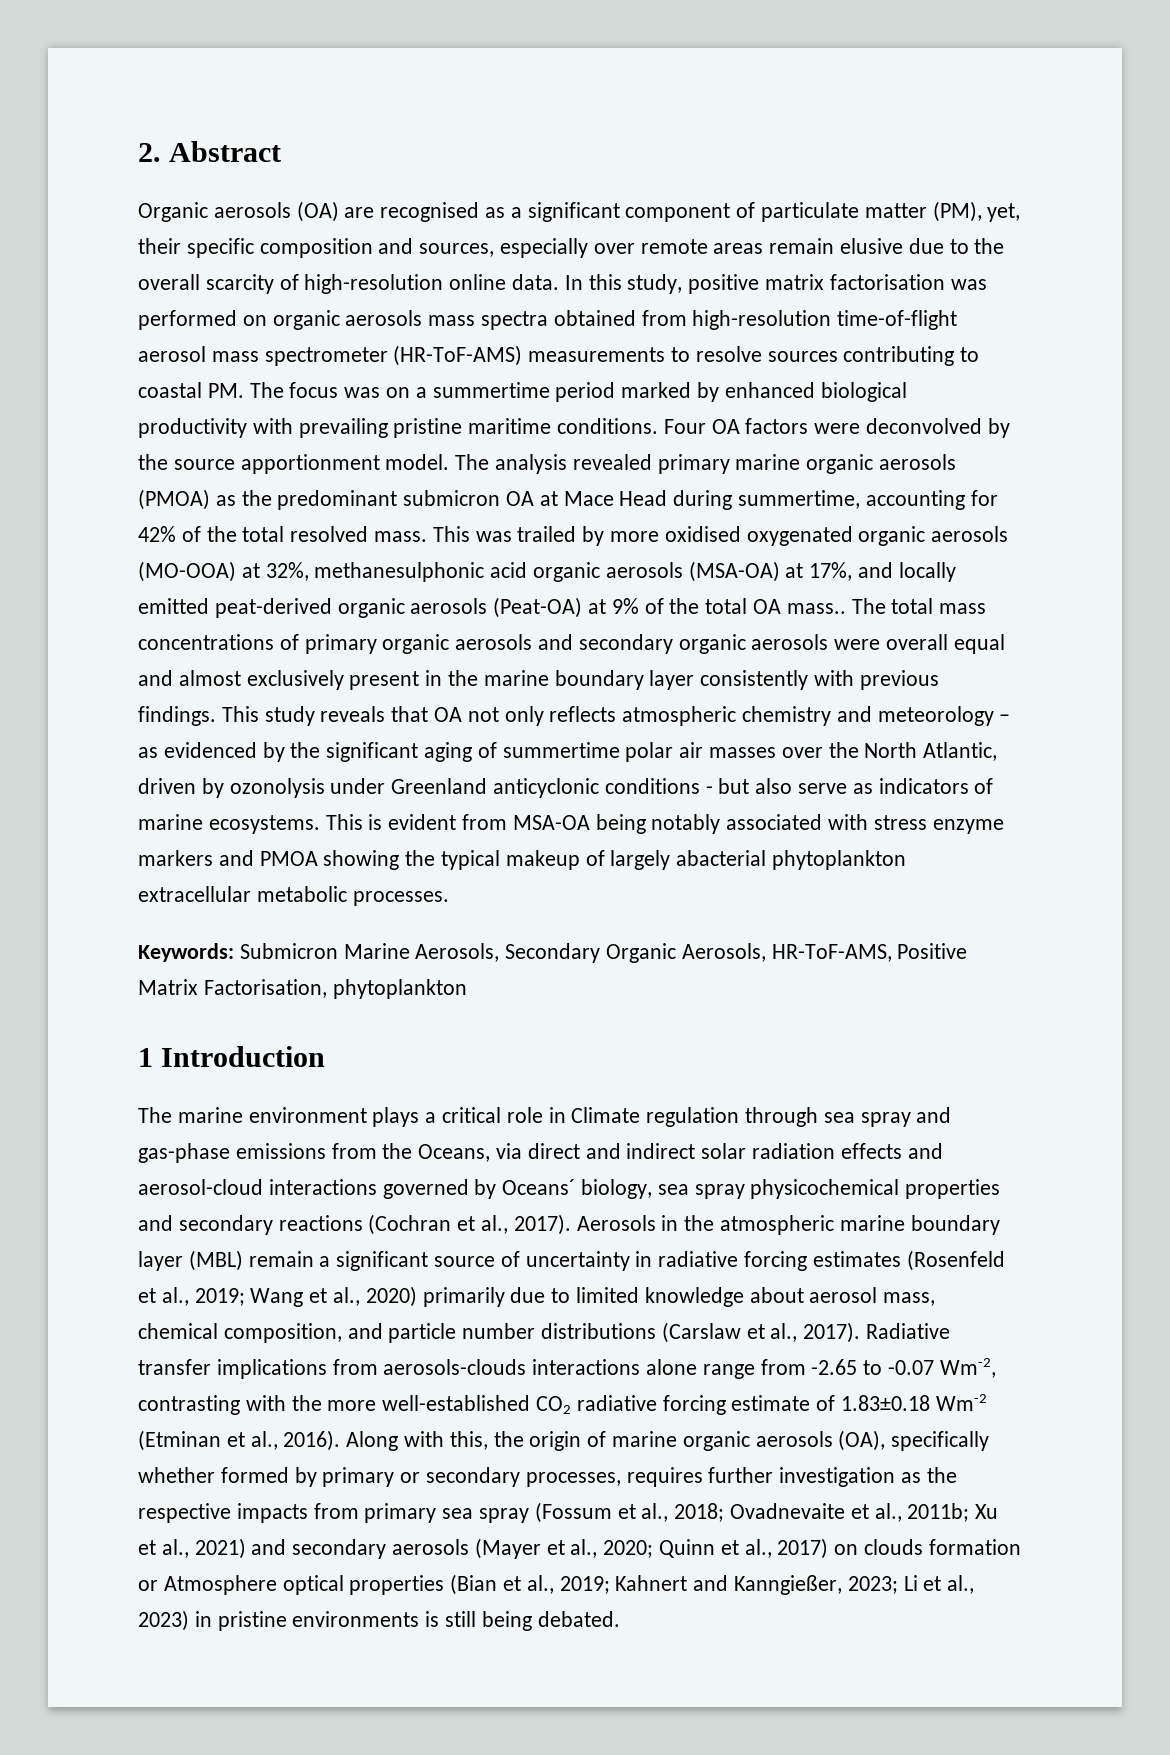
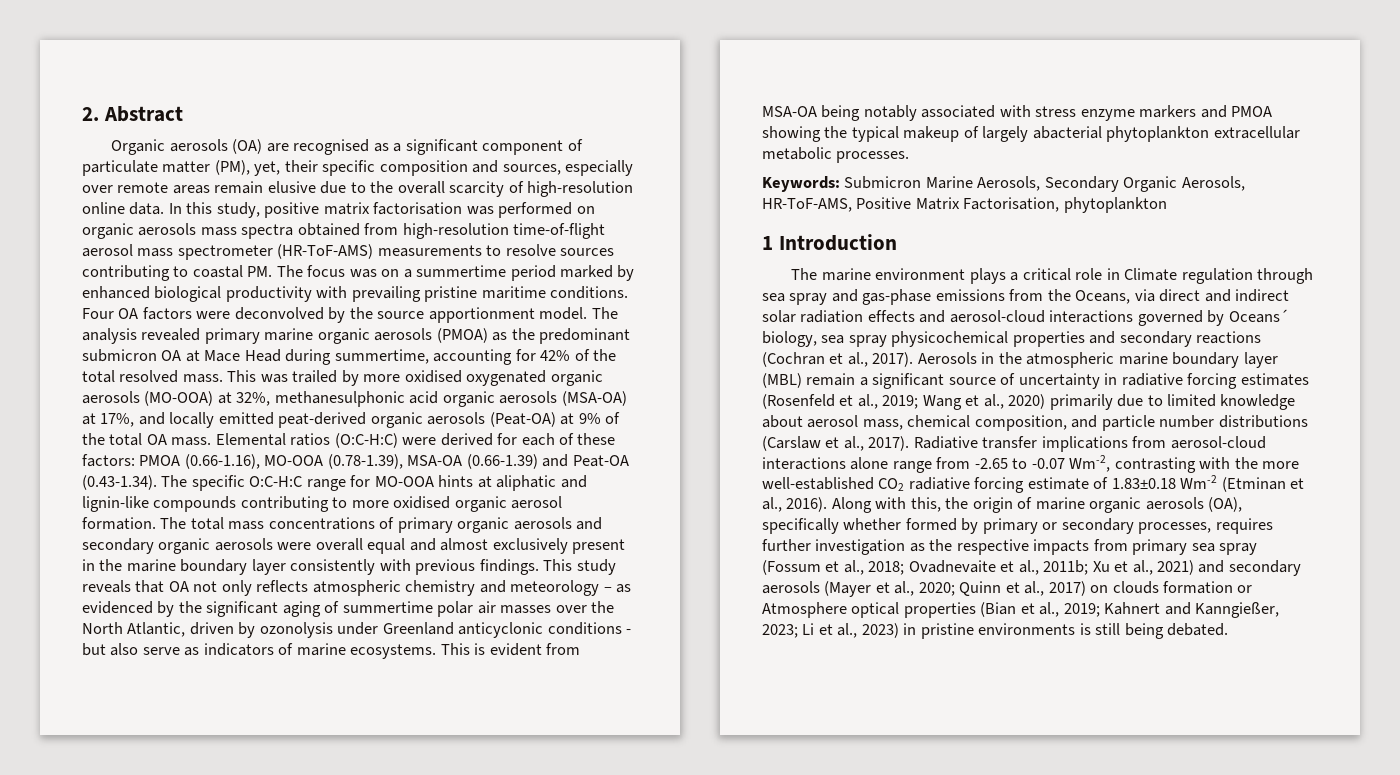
[786,603,846,614] mass.. -> [171,433,616,448] [82,454,629,469] [82,475,587,491] [82,496,563,512] [82,517,156,530] mass. Elemental ratios (O:C-H:C) were derived for each of these factors: PMOA (0.66-1.16), MO-OOA (0.78-1.39), MSA-OA (0.66-1.39) and Peat-OA (0.43-1.34). The specific O:C-H:C range for MO-OOA hints at aliphatic and lignin-like compounds contributing to more oxidised organic aerosol formation.
[383,1359,527,1375] aerosols-clouds -> [1170,436,1266,449] aerosol-cloud

